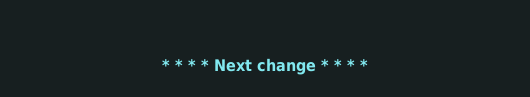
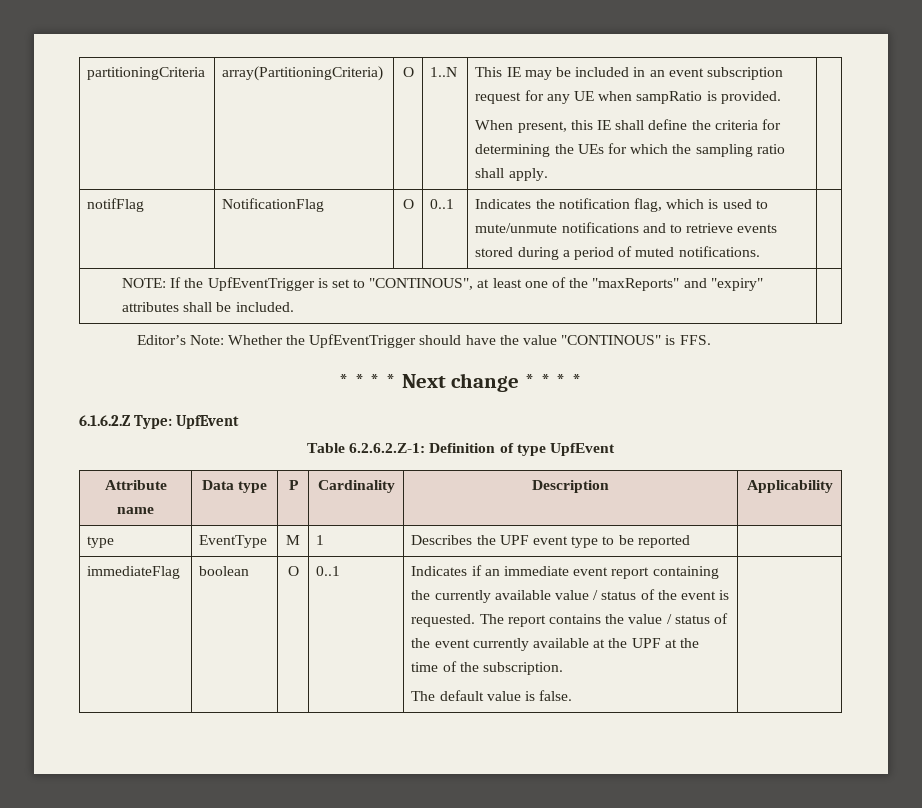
(162, 65) none -> [87,67,206,80] [222,66,384,81] [402,67,414,77] [430,67,458,77] [475,67,783,80] [475,90,781,104] [475,119,781,133] [475,143,785,157] [475,168,548,181] [87,198,145,212] [222,198,325,212] [402,199,414,209] [430,199,455,209] [475,198,768,212] [475,222,778,233] [475,246,760,260] [121,277,763,291] [121,302,294,312] [136,334,711,348] partitioningCriteria | array(PartitioningCriteria) | O | 1..N | This IE may be included in an event subscription request for any UE when sampRatio is provided. // When present, this IE shall define the criteria for determining the UEs for which the sampling ratio shall apply. | // notifFlag | NotificationFlag | O | 0..1 | Indicates the notification flag, which is used to mute/unmute notifications and to retrieve events stored during a period of muted notifications. | // NOTE: If the UpfEventTrigger is set to "CONTINOUS", at least one of the "maxReports" and "expiry" attributes shall be included. | // Editor’s Note: Whether the UpfEventTrigger should have the value "CONTINOUS" is FFS. //
(368, 65) none -> [79,415,240,429] [307,443,615,456] [104,480,167,490] [117,507,154,514] [201,480,268,493] [288,480,299,490] [317,480,395,493] [532,480,609,493] [746,480,833,493] [87,536,115,548] [199,535,268,548] [286,535,300,545] [316,535,325,545] [411,535,690,548] [87,566,181,579] [199,566,250,576] [287,566,299,576] [316,566,341,576] [411,565,719,579] [411,589,730,603] [411,613,728,627] [411,638,699,651] [411,661,564,675] [411,690,573,701] // 6.1.6.2.Z Type: UpfEvent // Table 6.2.6.2.Z-1: Definition of type UpfEvent // Attribute name | Data type | P | Cardinality | Description | Applicability // type | EventType | M | 1 | Describes the UPF event type to be reported | // immediateFlag | boolean | O | 0..1 | Indicates if an immediate event report containing the currently available value / status of the event is requested. The report contains the value / status of the event currently available at the UPF at the time of the subscription. // The default value is false. |

